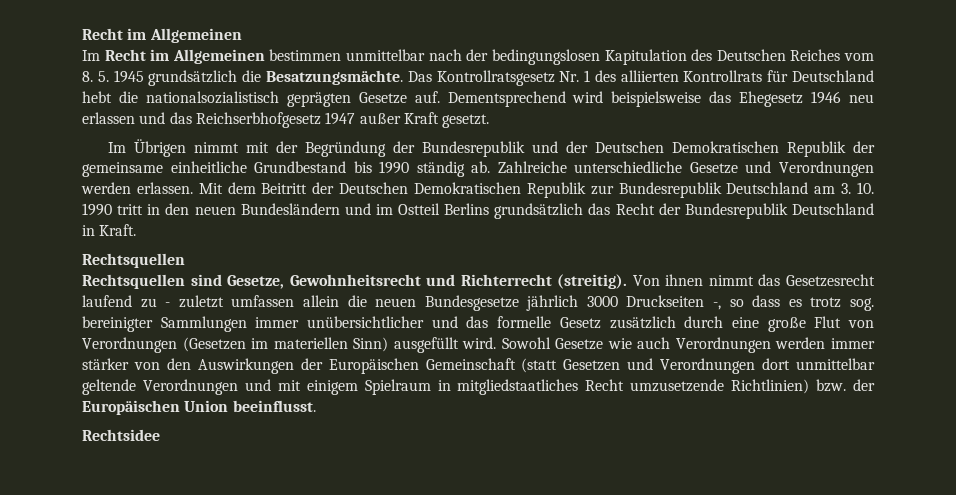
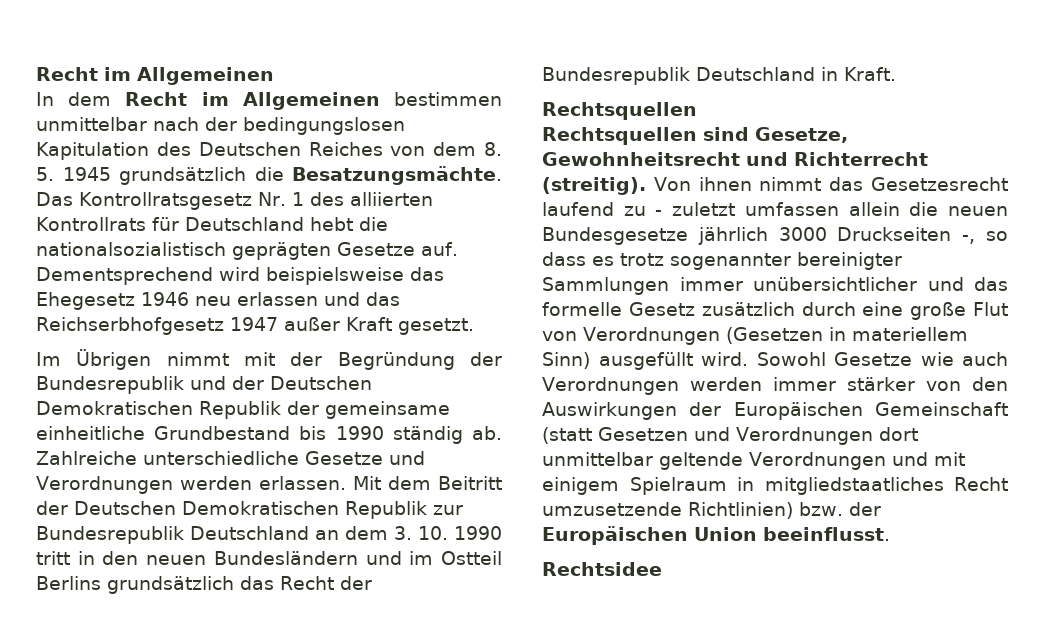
[82,50,100,61] Im -> [36,92,112,106] In dem
[844,53,875,61] vom -> [390,142,477,156] von dem
[814,186,836,194] am -> [315,526,388,540] an dem
[850,298,875,311] sog. -> [670,253,791,270] sogenannter
[251,337,348,349] im materiellen -> [828,327,968,341] in materiellem

